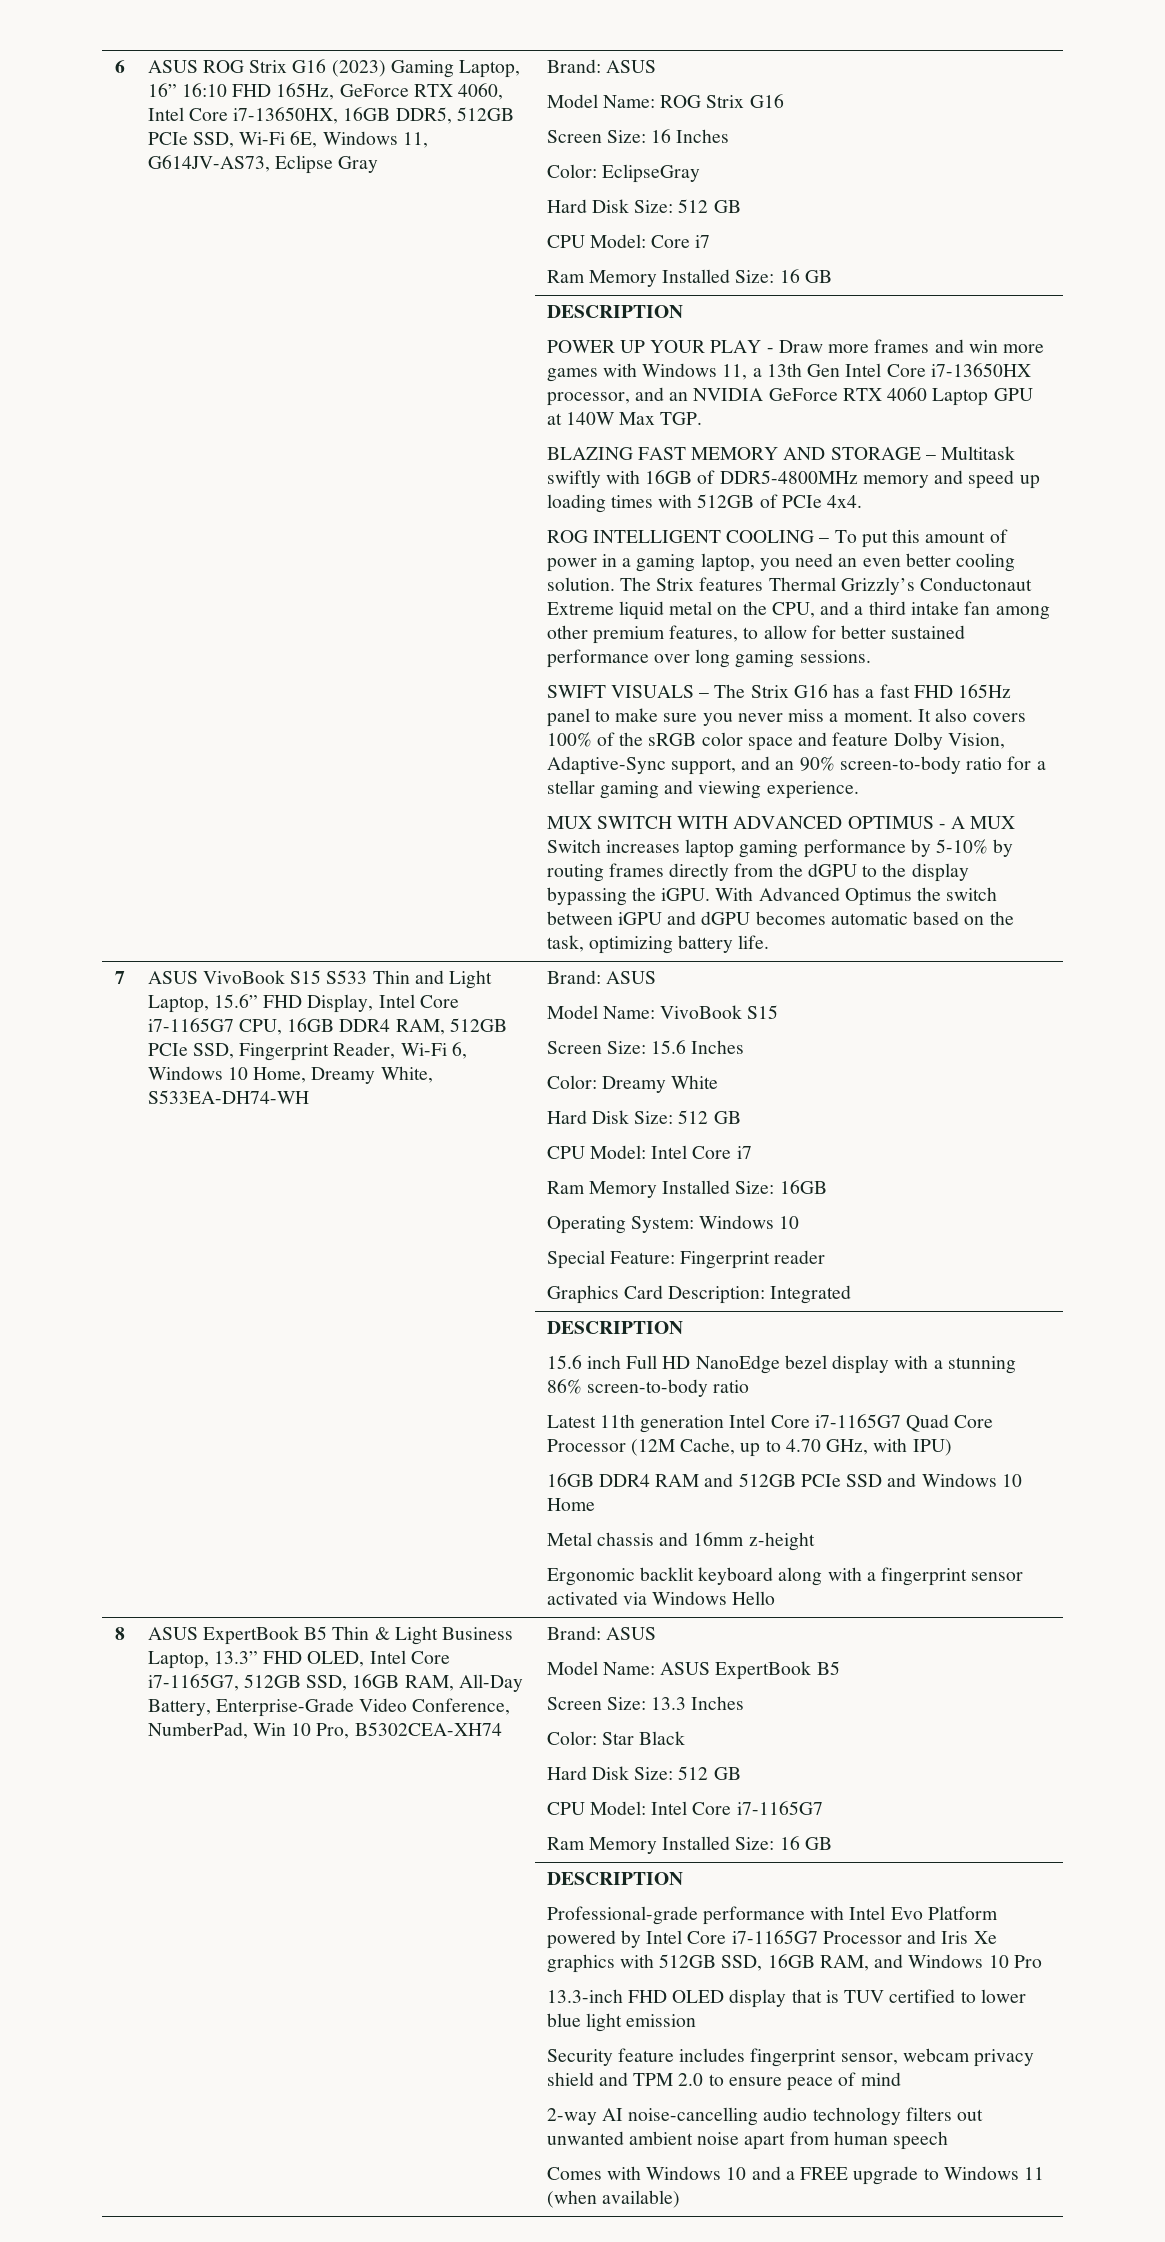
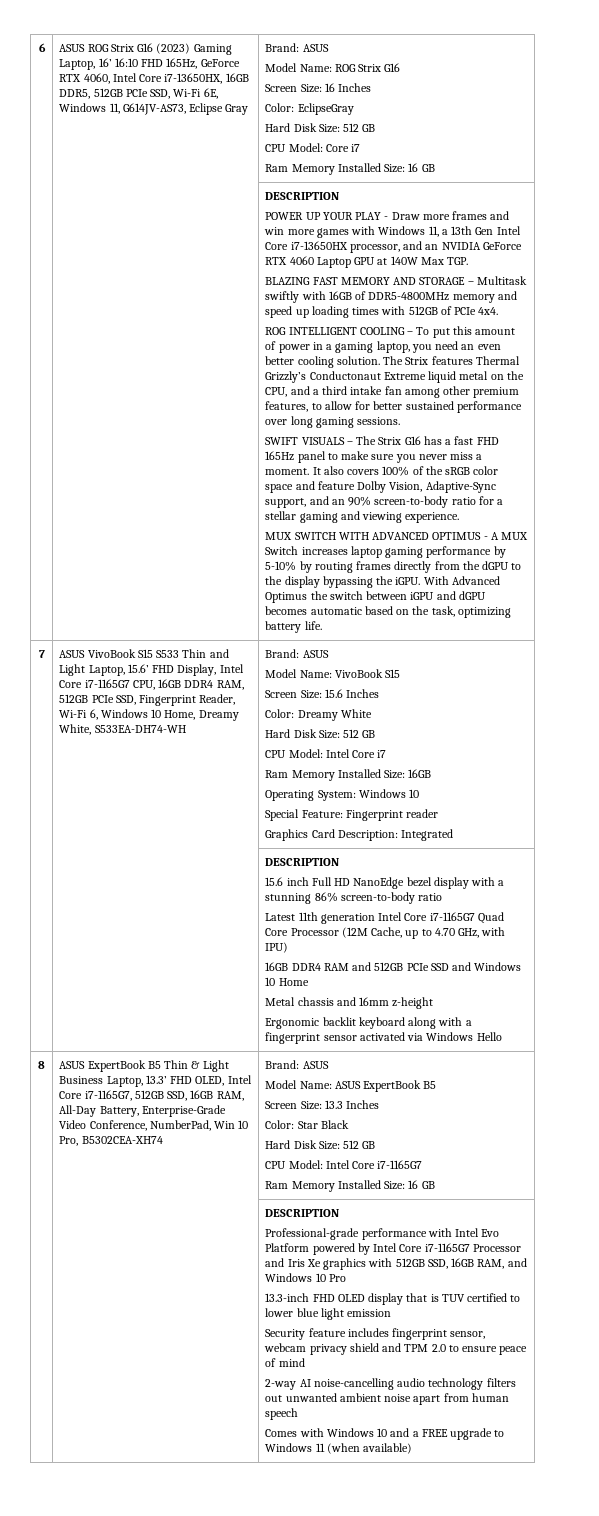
[147,83,177,97] 16” -> [98,58,112,67] 16’
[213,994,258,1008] 15.6” -> [127,664,149,673] 15.6’
[213,1651,258,1664] 13.3” -> [145,1075,167,1084] 13.3’

